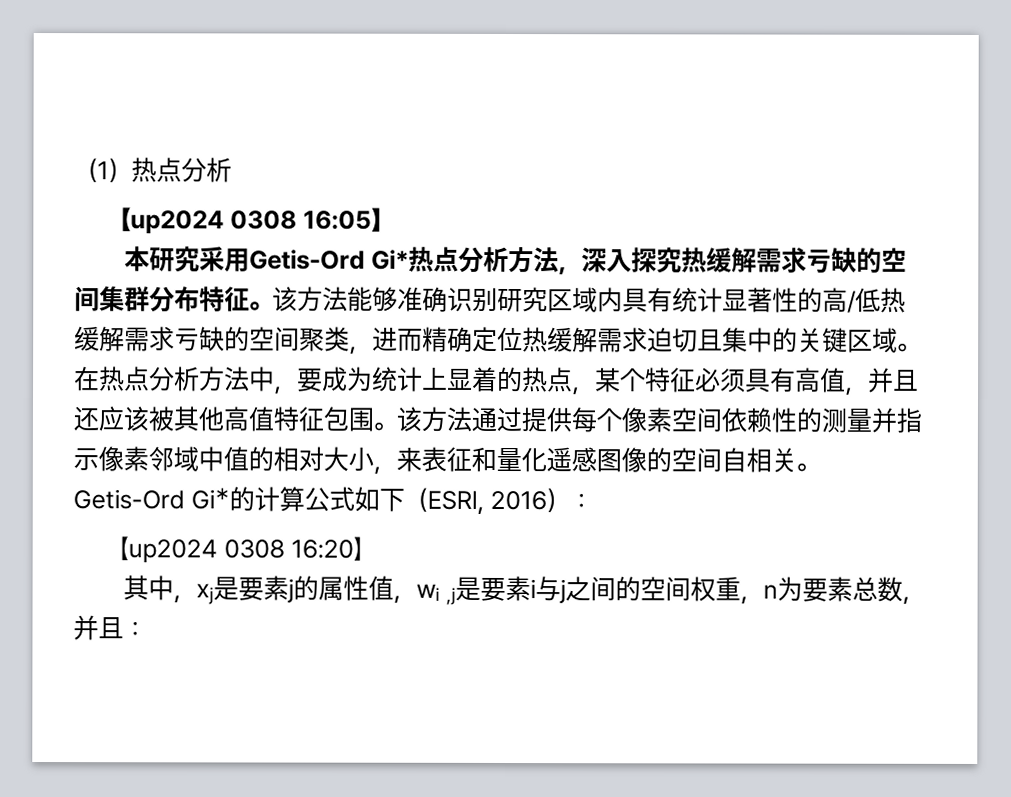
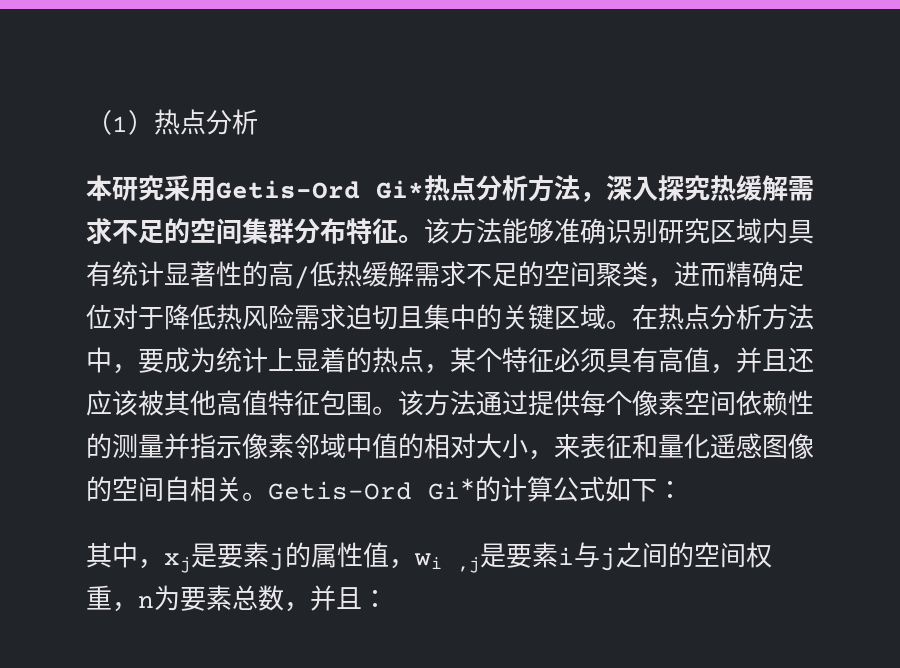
[120,207,382,234] // 【up2024 0308 16:05】 -> (258, 122) none
[805,247,857,273] 亏缺 -> [112,220,164,244] 不足
[174,326,225,352] 亏缺 -> [466,263,518,287] 不足
[522,327,598,353] 热缓解 -> [112,304,294,330] 对于降低热风险
[403,487,593,515] [119,536,363,563] （ESRI, 2016）： // 【up2024 0308 16:20】 -> [657,481,683,499] ：

